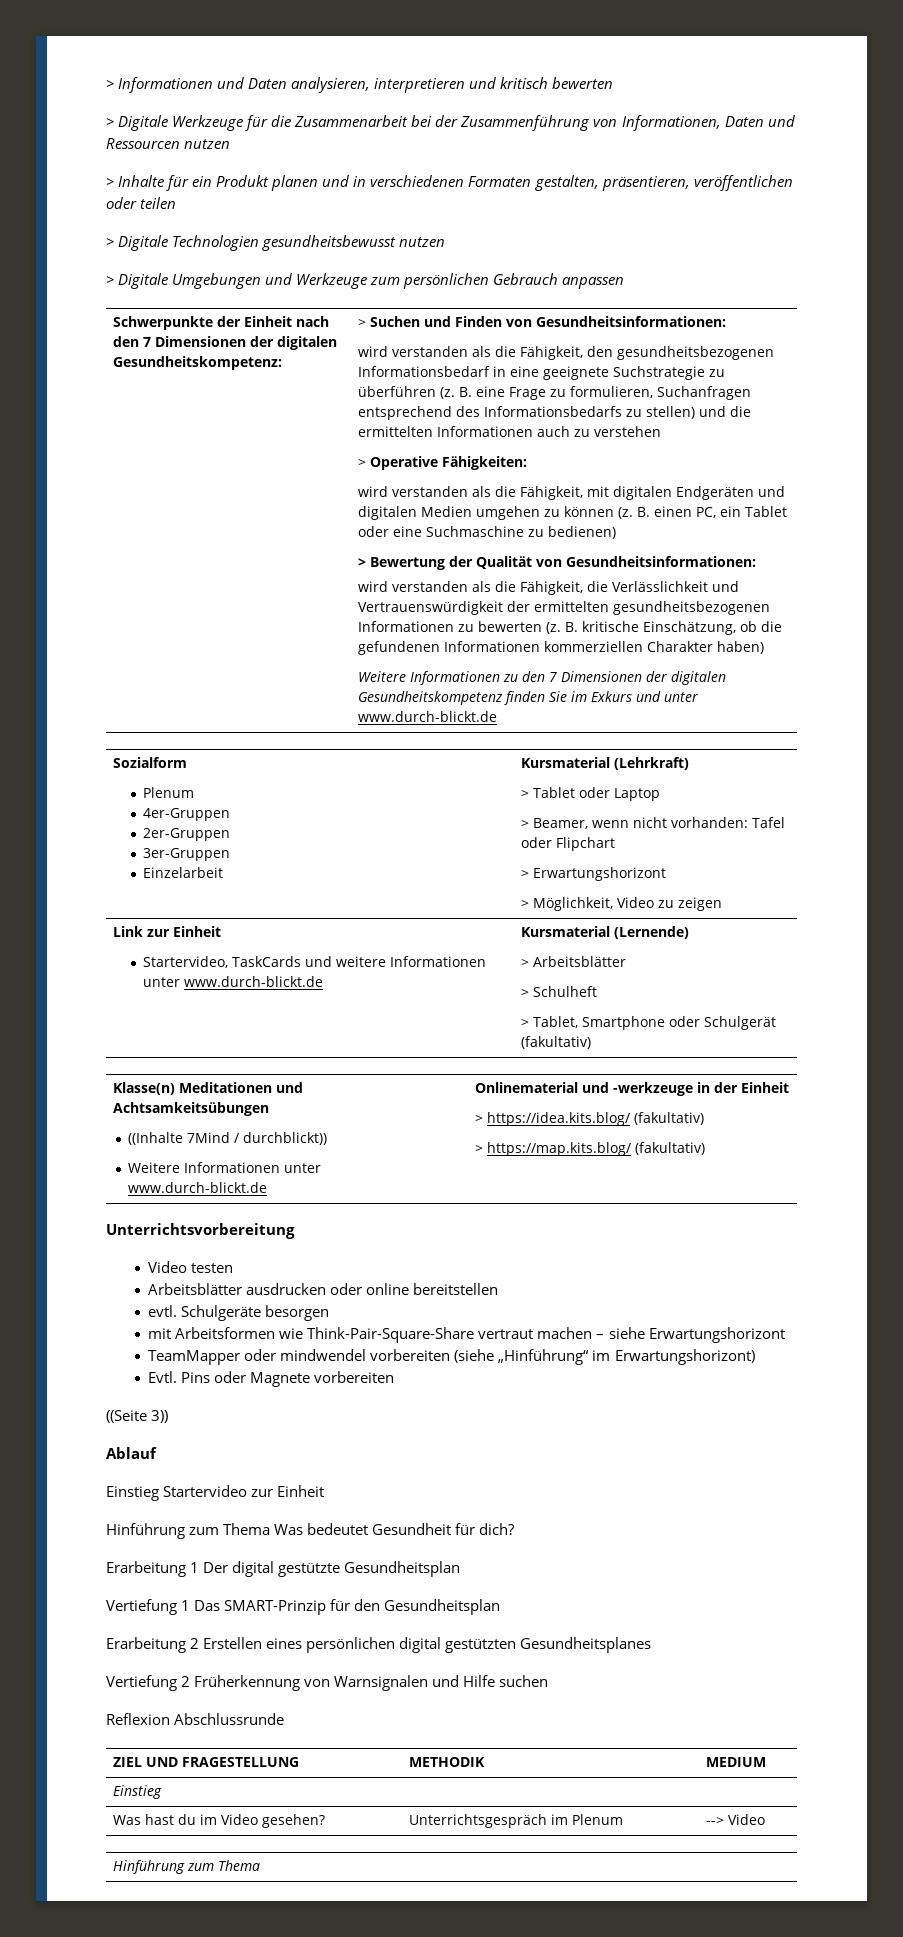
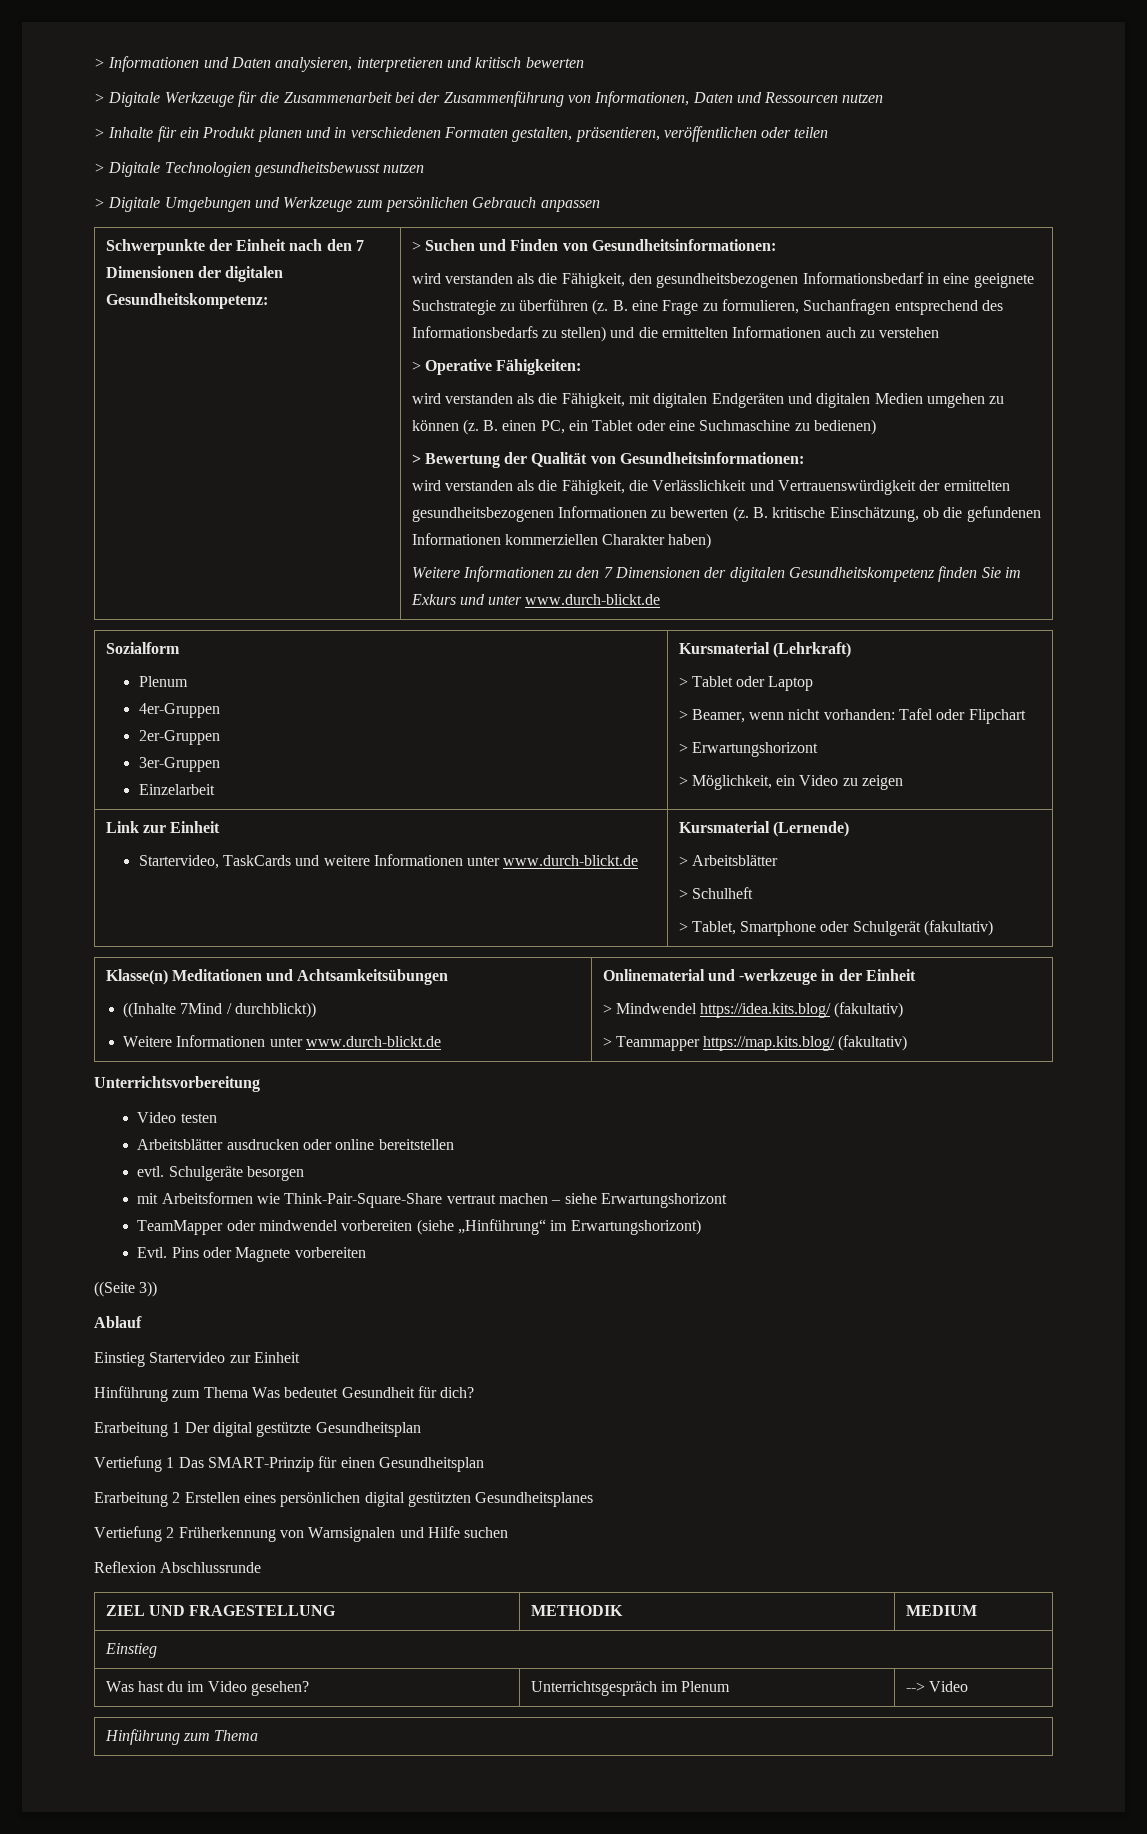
(613, 904) none -> [776,775,796,786] ein
(483, 1119) none -> [615,1003,697,1014] Mindwendel
(483, 1149) none -> [615,1036,700,1051] Teammapper
[354,1599,381,1611] den -> [340,1457,375,1468] einen

